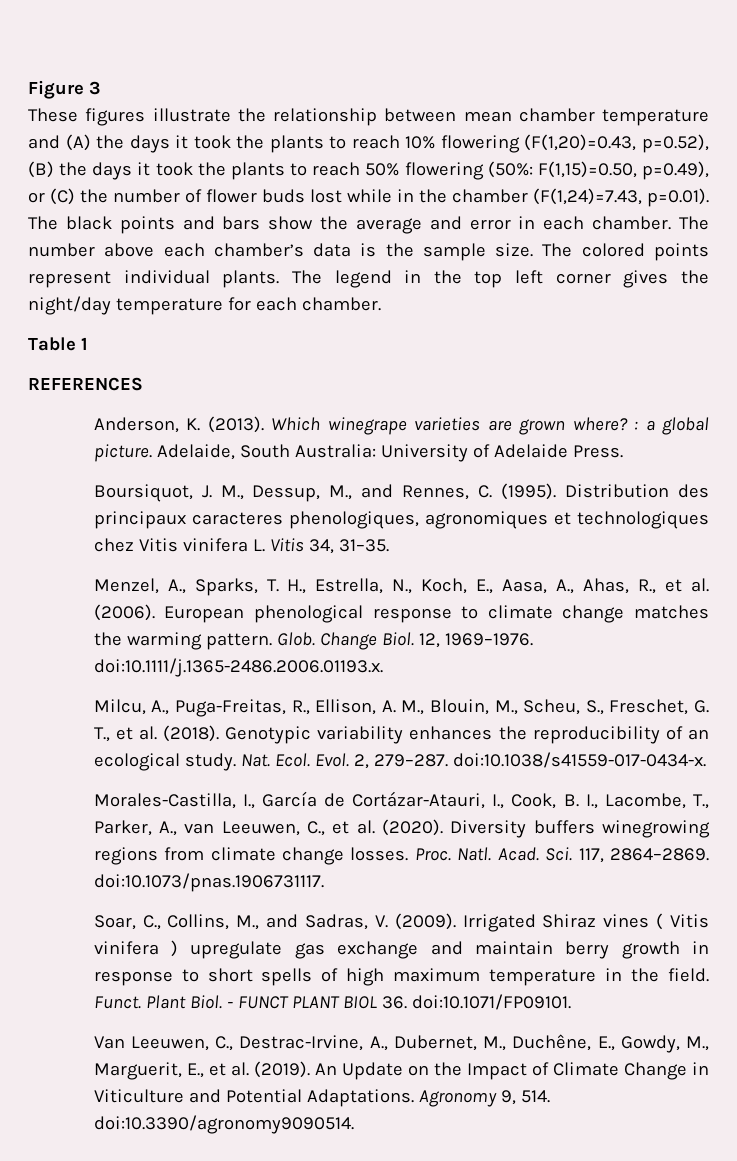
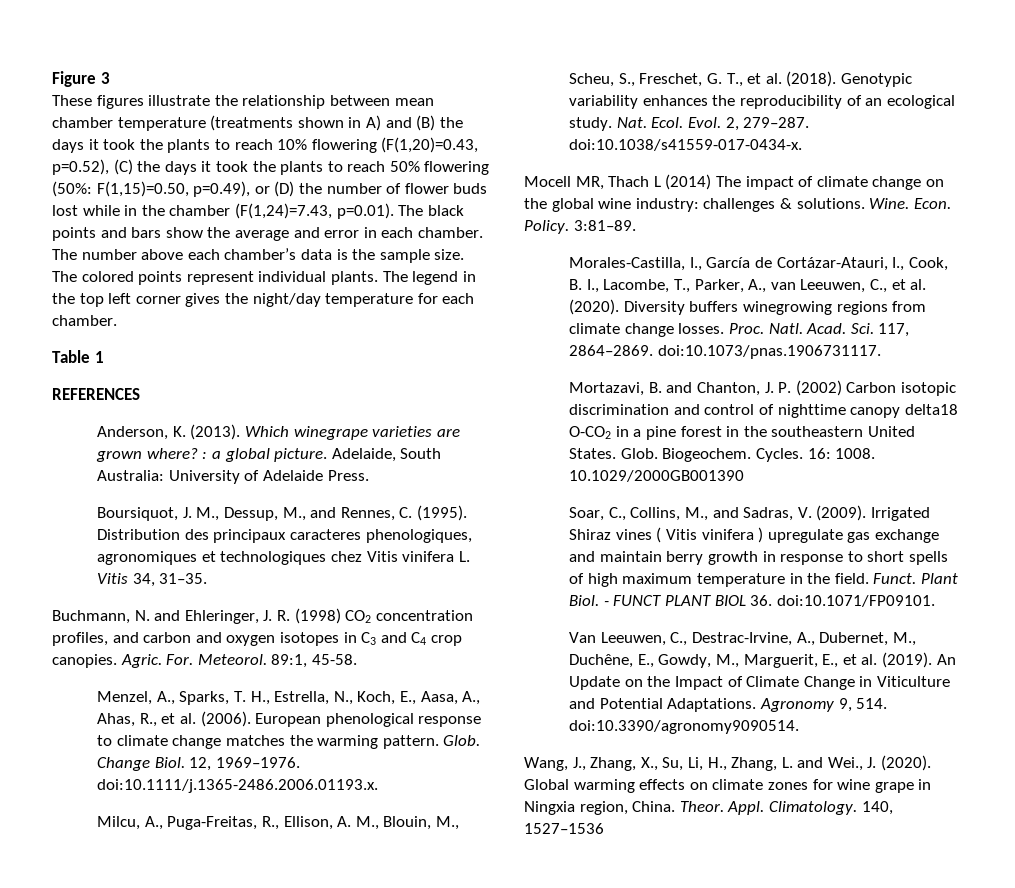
[28,134,91,151] and (A) -> [210,115,436,131] (treatments shown in A) and (B)
[28,161,54,178] (B) -> [113,159,133,175] (C)
[50,188,75,205] (C) -> [274,181,295,197] (D)
(389, 545) none -> [52,608,473,624] [52,632,462,646] [52,654,357,668] // Buchmann, N. and Ehleringer, J. R. (1998) CO2 concentration profiles, and carbon and oxygen isotopes in C3 and C4 crop canopies. Agric. For. Meteorol. 89:1, 45-58.
(706, 760) none -> [524,174,944,190] [524,198,951,212] [524,220,636,234] // Mocell MR, Thach L (2014) The impact of climate change on the global wine industry: challenges & solutions. Wine. Econ. Policy. 3:81–89.
(324, 882) none -> [569,380,956,396] [569,404,958,418] [569,426,915,440] [569,448,876,462] [569,470,745,482] // Mortazavi, B. and Chanton, J. P. (2002) Carbon isotopic discrimination and control of nighttime canopy delta18 O-CO2 in a pine forest in the southeastern United States. Glob. Biogeochem. Cycles. 16: 1008. 10.1029/2000GB001390
(354, 1124) none -> [524,755,932,771] [524,779,932,793] [524,801,893,815] [524,823,604,834] // Wang, J., Zhang, X., Su, Li, H., Zhang, L. and Wei., J. (2020). Global warming effects on climate zones for wine grape in Ningxia region, China. Theor. Appl. Climatology. 140, 1527–1536

